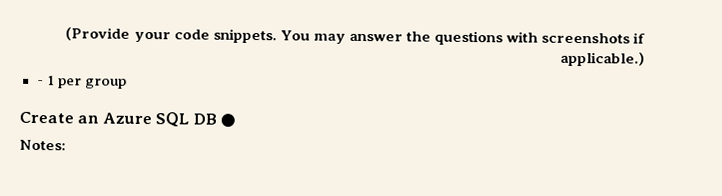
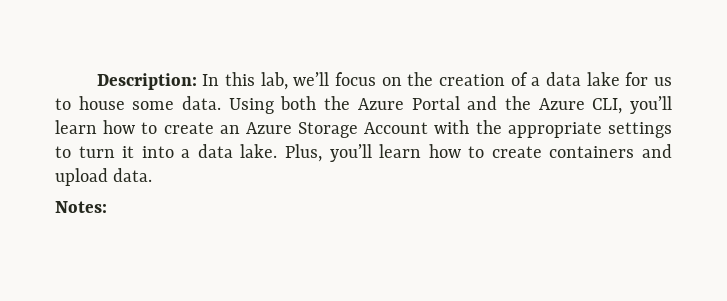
[65,27,645,46] [560,51,645,67] [36,75,127,89] [19,111,237,128] (Provide your code snippets. You may answer the questions with screenshots if applicable.) // - 1 per group // Create an Azure SQL DB ● -> [96,72,673,90] [55,96,672,114] [55,120,672,138] [55,144,672,162] [55,168,153,186] Description: In this lab, we’ll focus on the creation of a data lake for us to house some data. Using both the Azure Portal and the Azure CLI, you’ll learn how to create an Azure Storage Account with the appropriate settings to turn it into a data lake. Plus, you’ll learn how to create containers and upload data.

